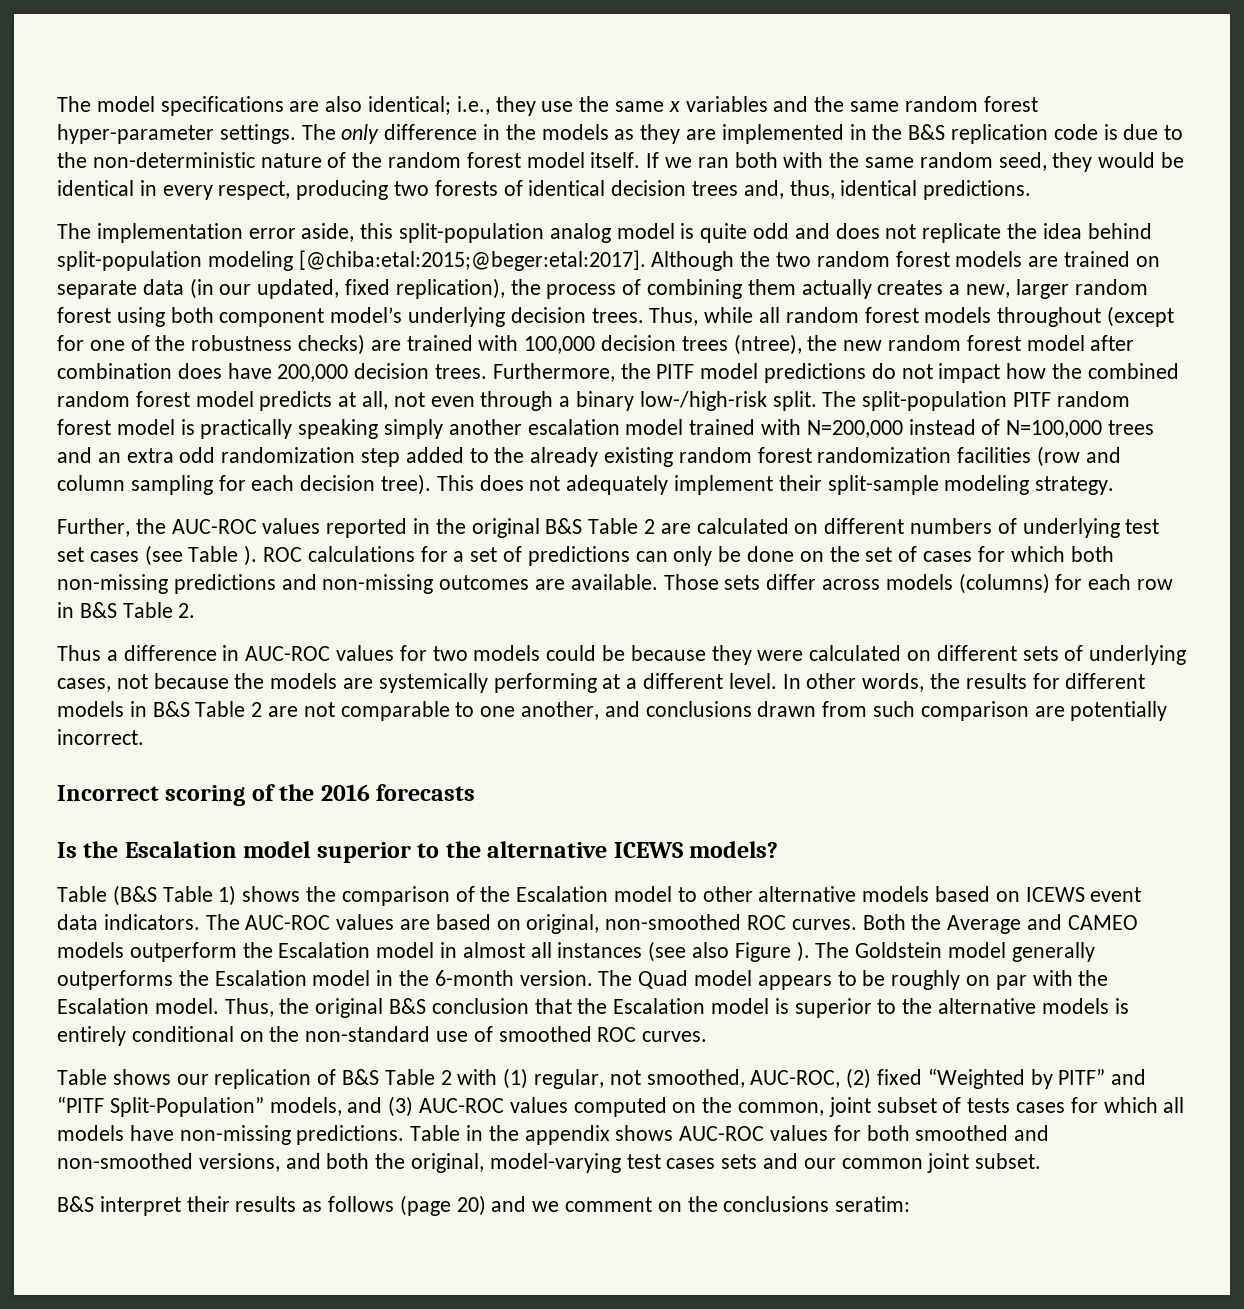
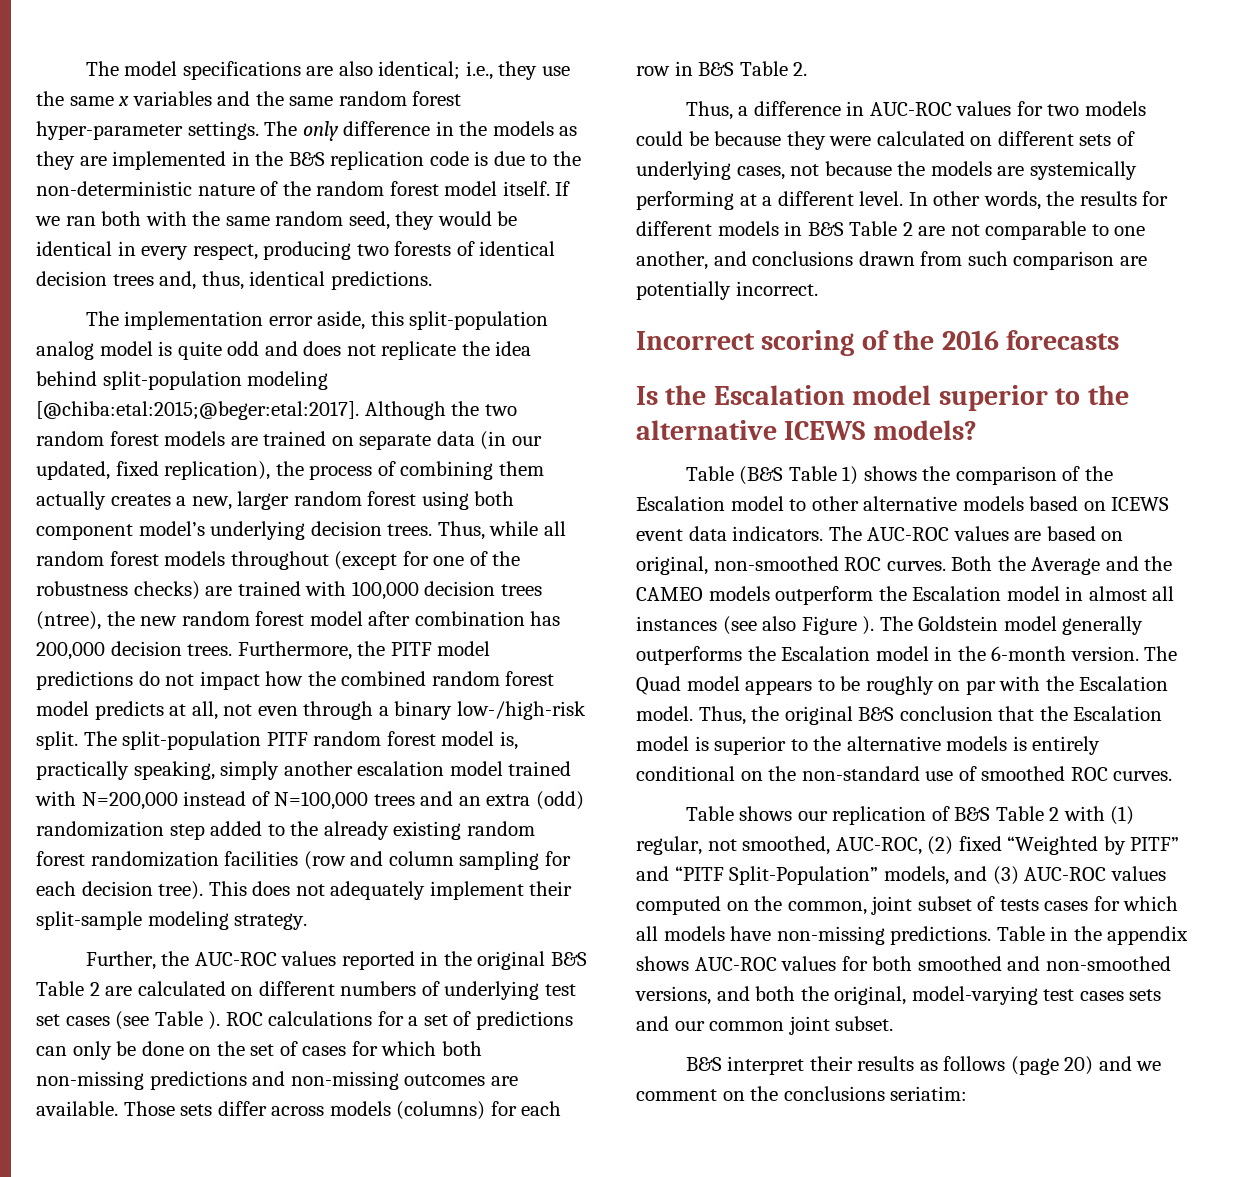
[177,363,272,379] does have -> [530,611,561,626] has
[180,419,379,439] is practically speaking -> [499,731,518,750] [36,761,215,780] is, practically speaking,
[179,447,216,463] odd -> [535,791,584,810] (odd)
[57,645,101,661] Thus -> [685,101,733,120] Thus,
(1063, 922) none -> [1144,556,1173,571] the
[835,1196,911,1212] seratim: -> [890,1086,968,1101] seriatim:

